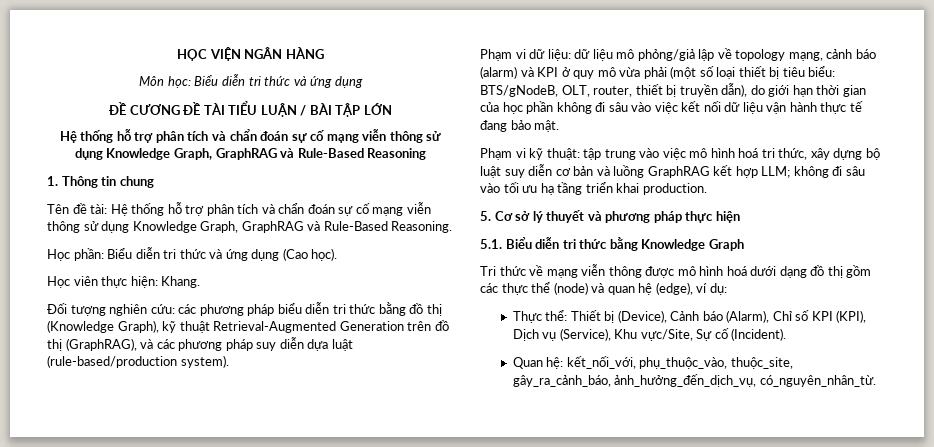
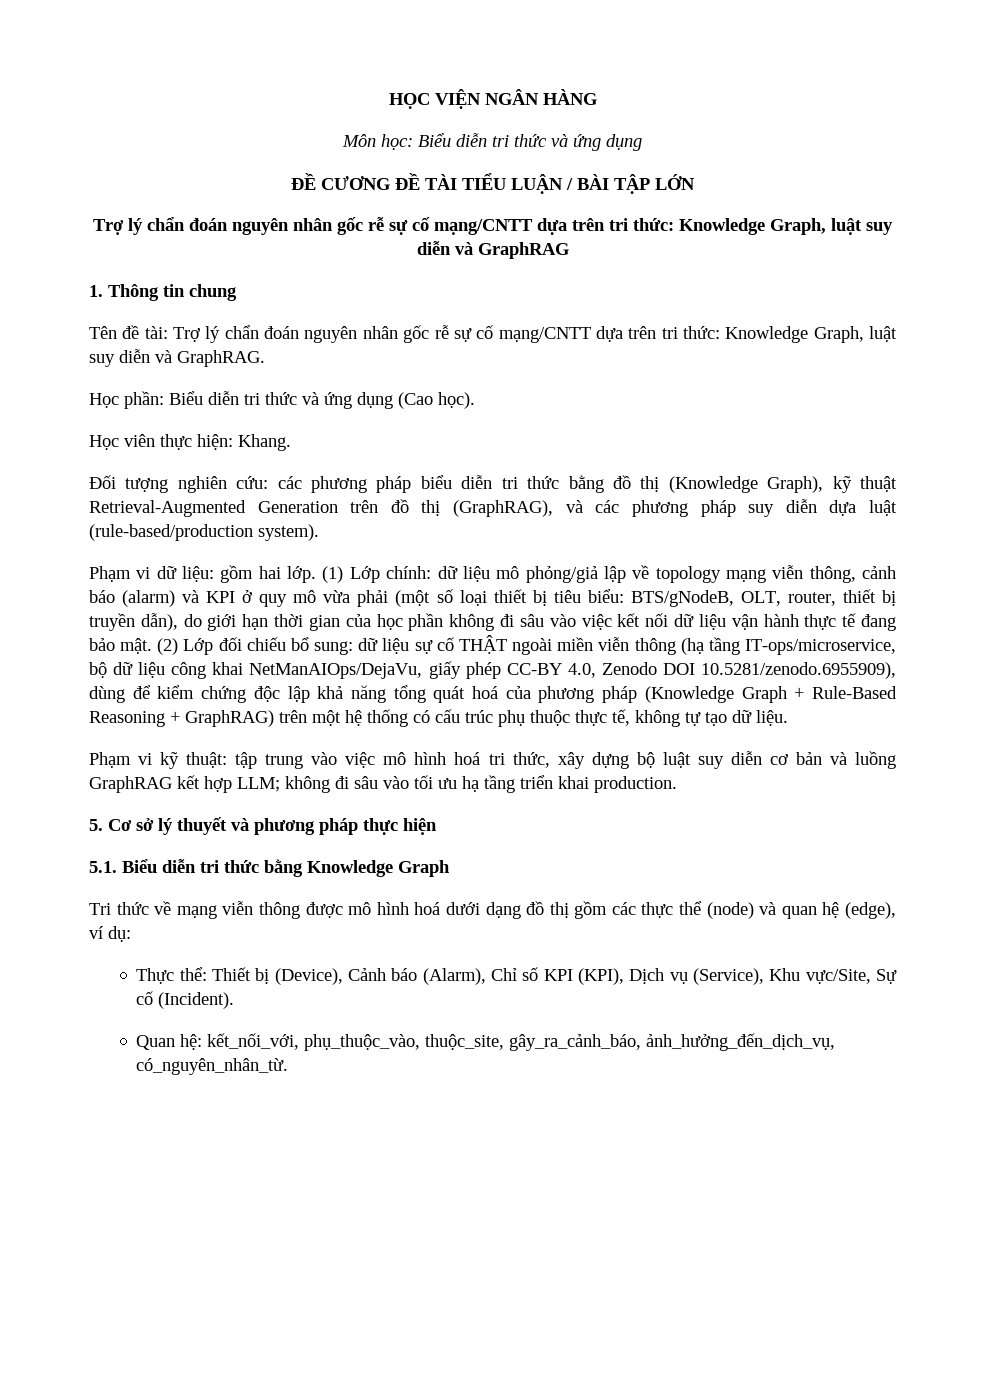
[59,129,442,143] [74,148,427,160] Hệ thống hỗ trợ phân tích và chẩn đoán sự cố mạng viễn thông sử dụng Knowledge Graph, GraphRAG và Rule-Based Reasoning -> [93,216,893,235] [416,240,569,259] Trợ lý chẩn đoán nguyên nhân gốc rễ sự cố mạng/CNTT dựa trên tri thức: Knowledge Graph, luật suy diễn và GraphRAG
[110,202,431,216] [47,221,453,233] Hệ thống hỗ trợ phân tích và chẩn đoán sự cố mạng viễn thông sử dụng Knowledge Graph, GraphRAG và Rule-Based Reasoning. -> [173,325,898,343] [89,349,265,367] Trợ lý chẩn đoán nguyên nhân gốc rễ sự cố mạng/CNTT dựa trên tri thức: Knowledge Graph, luật suy diễn và GraphRAG.
(571, 55) none -> [220,565,432,583] gồm hai lớp. (1) Lớp chính:
[788,52,823,61] mạng, -> [725,565,856,583] mạng viễn thông,
(560, 126) none -> [157,635,896,655] [89,661,896,679] [89,685,898,703] [89,709,788,727] (2) Lớp đối chiếu bổ sung: dữ liệu sự cố THẬT ngoài miền viễn thông (hạ tầng IT-ops/microservice, bộ dữ liệu công khai NetManAIOps/DejaVu, giấy phép CC-BY 4.0, Zenodo DOI 10.5281/zenodo.6955909), dùng để kiểm chứng độc lập khả năng tổng quát hoá của phương pháp (Knowledge Graph + Rule-Based Reasoning + GraphRAG) trên một hệ thống có cấu trúc phụ thuộc thực tế, không tự tạo dữ liệu.

